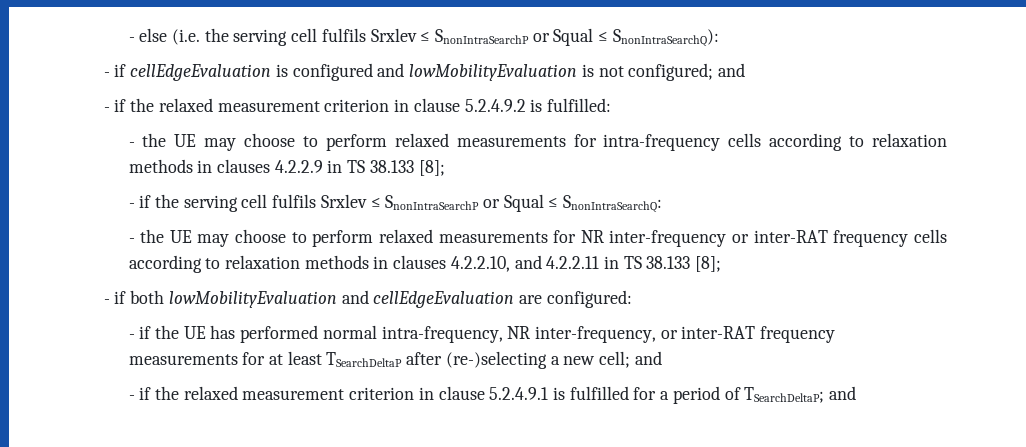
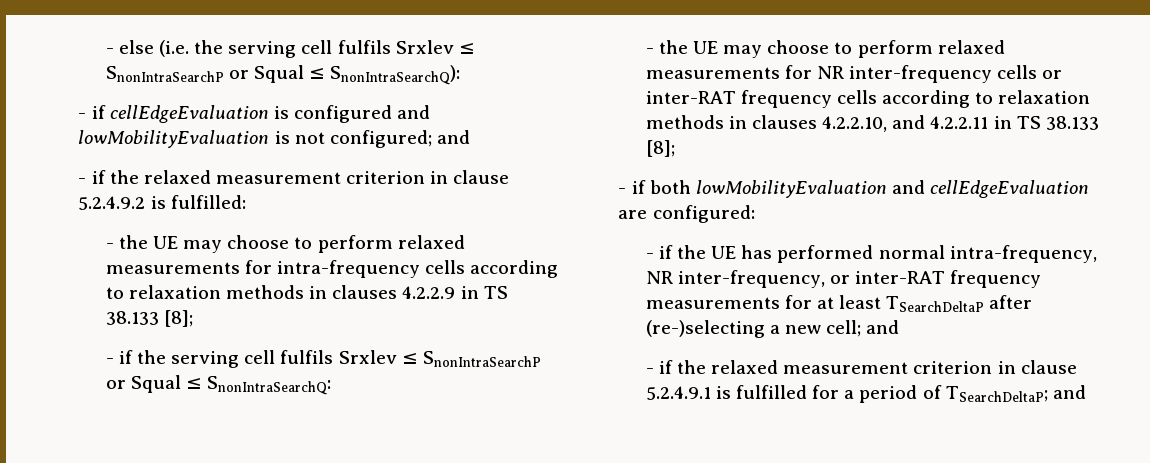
(727, 238) none -> [997,65,1038,79] cells

